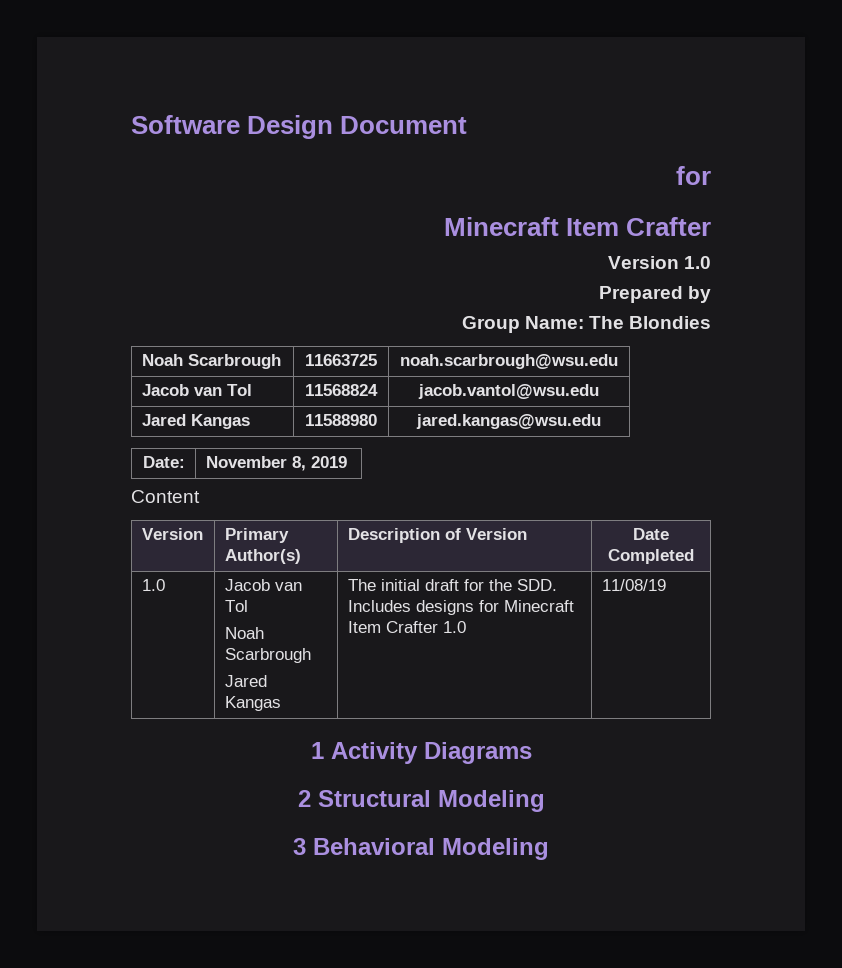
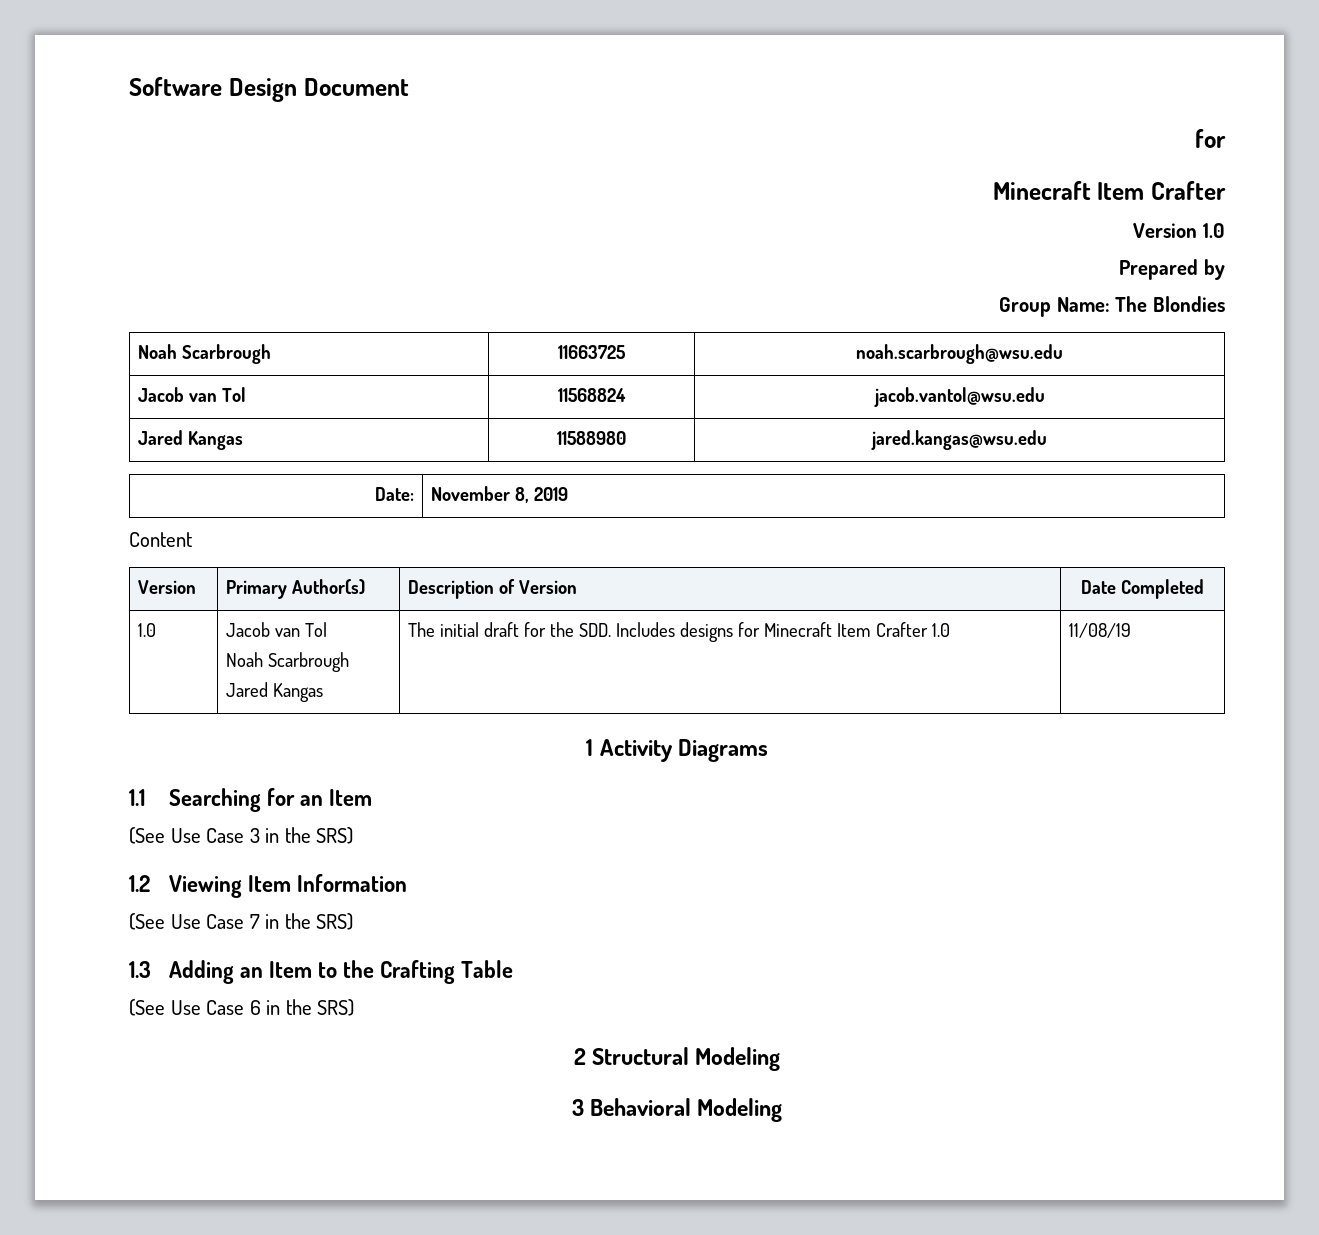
(532, 753) none -> [129,788,373,812] [129,827,354,844] [129,874,407,898] [129,913,354,930] [129,960,514,984] [129,999,355,1016] // 1.1 Searching for an Item // (See Use Case 3 in the SRS) // 1.2 Viewing Item Information // (See Use Case 7 in the SRS) // 1.3 Adding an Item to the Crafting Table // (See Use Case 6 in the SRS)

